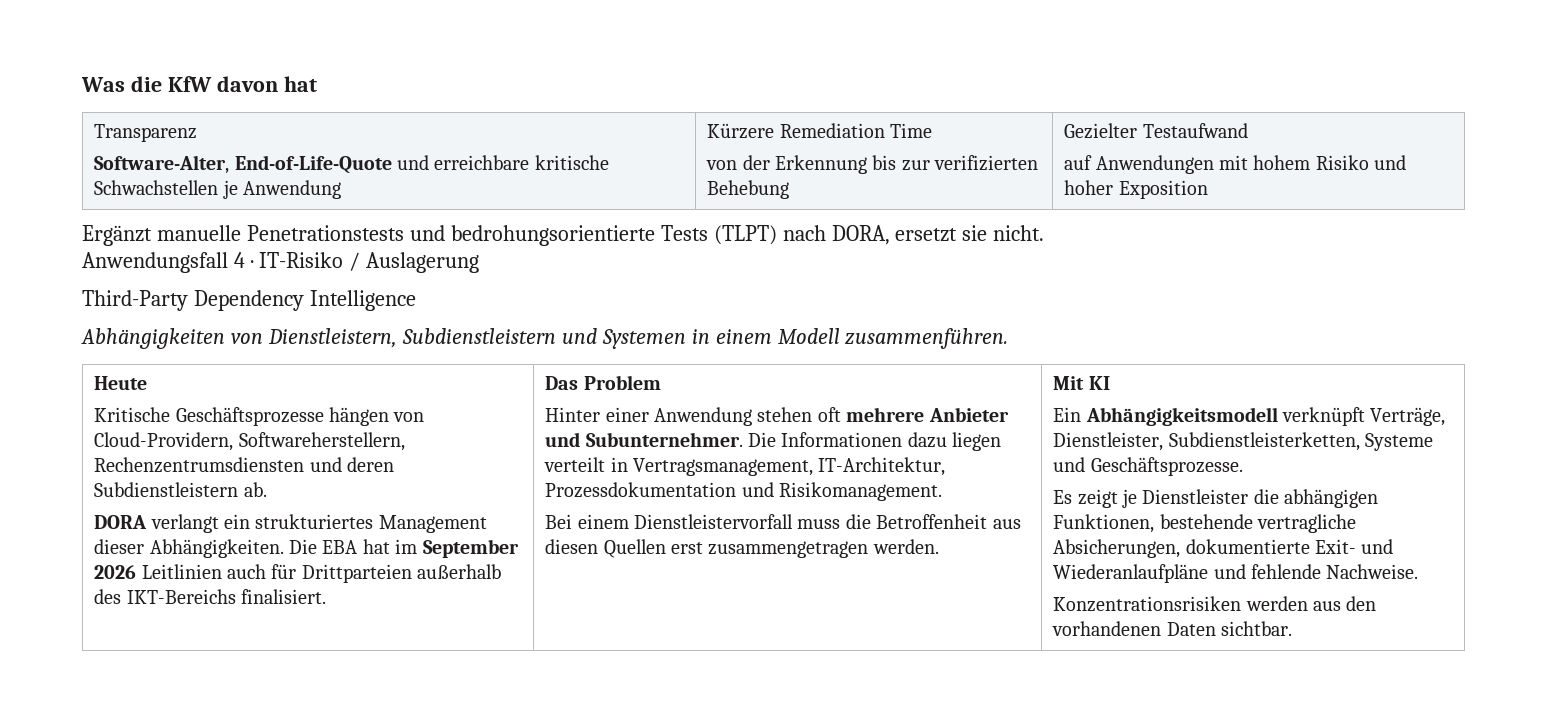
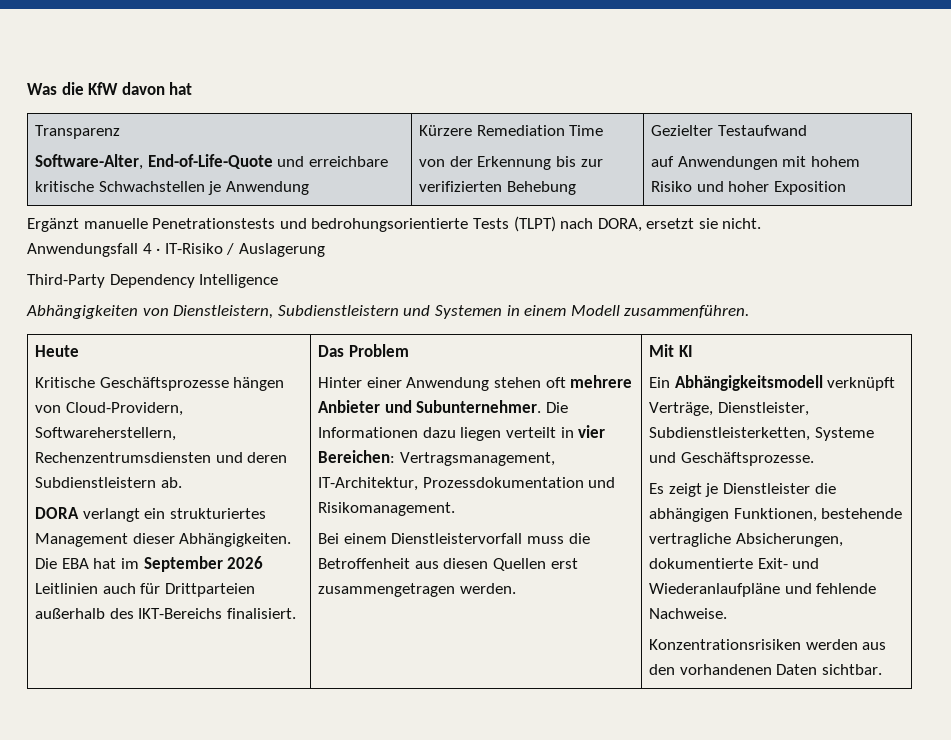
(628, 464) none -> [578,425,606,438] [318,450,396,463] vier Bereichen:

